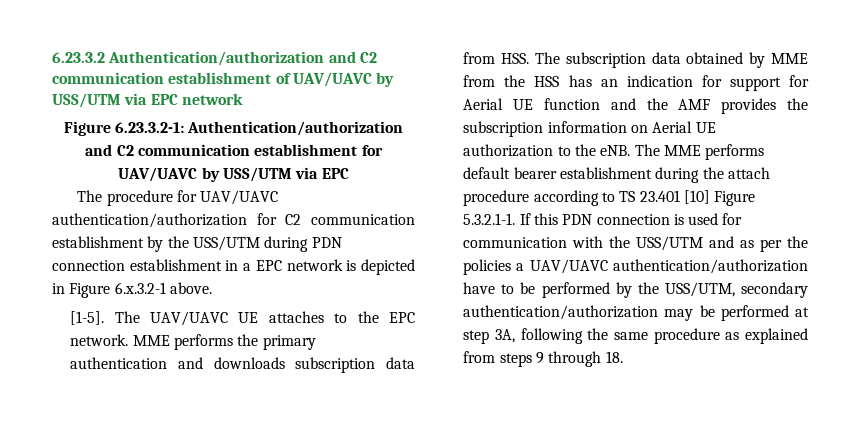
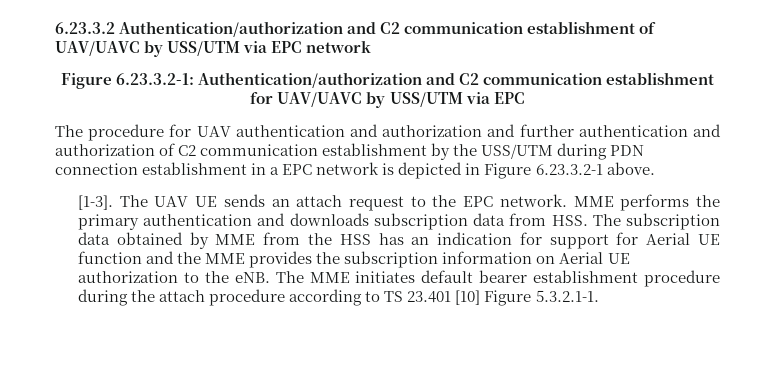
[200,190,279,205] [52,213,277,228] UAV/UAVC authentication/authorization for -> [196,124,721,137] [55,143,176,156] UAV authentication and authorization and further authentication and authorization of
[114,282,166,294] 6.x.3.2-1 -> [535,164,603,175] 6.23.3.2-1
[70,311,324,326] [1-5]. The UAV/UAVC UE attaches -> [77,194,404,211] [1-3]. The UAV UE sends an attach request
[678,99,711,110] AMF -> [205,253,246,264] MME
[705,144,765,160] performs -> [355,271,416,283] initiates
(652, 173) none -> [644,270,720,287] procedure
[519,213,743,225] [463,236,809,252] [463,259,808,275] [463,282,808,298] [463,305,810,321] [463,328,808,344] [463,351,623,367] If this PDN connection is used for communication with the USS/UTM and as per the policies a UAV/UAVC authentication/authorization have to be performed by the USS/UTM, secondary authentication/authorization may be performed at step 3A, following the same procedure as explained from steps 9 through 18. -> (599, 296) none

